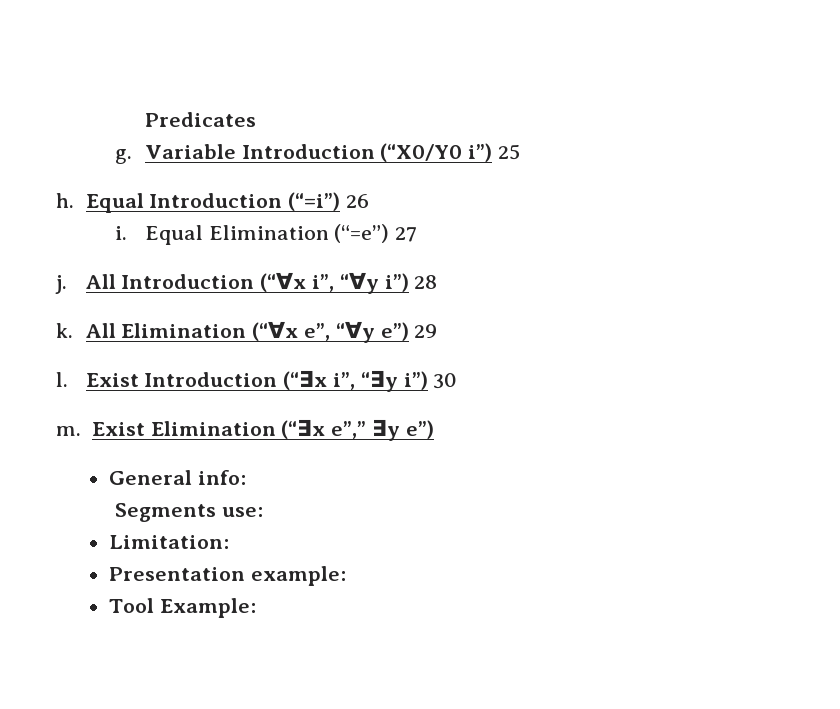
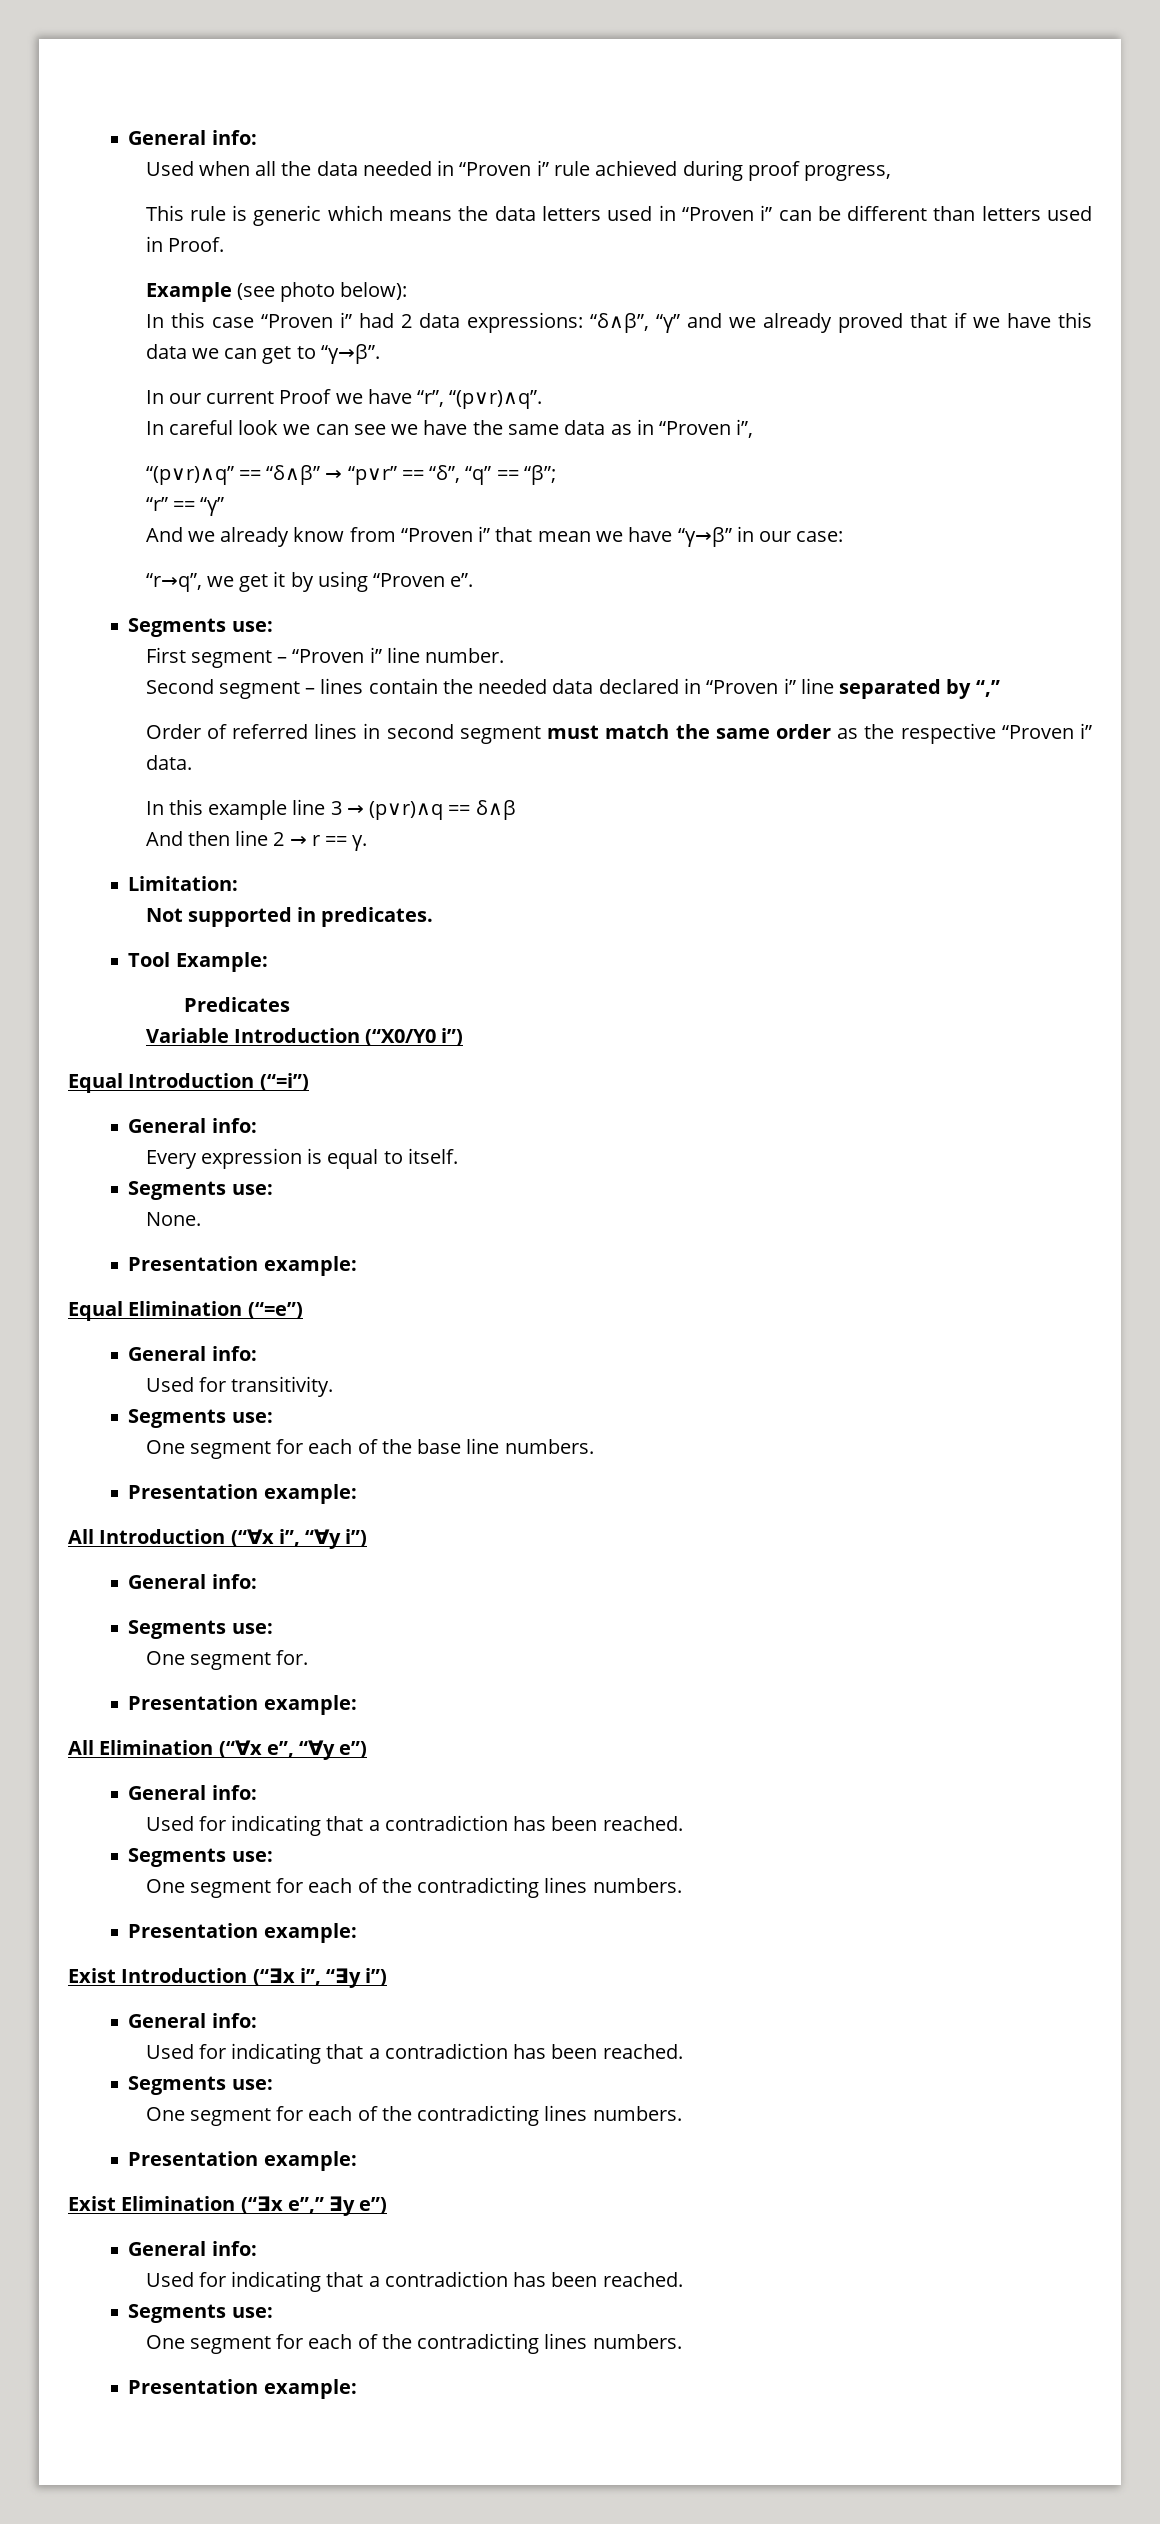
(144, 119) none -> [128,130,257,145] [145,160,892,181] [145,205,1092,226] [145,236,224,252] [145,282,408,302] [145,312,1092,333] [145,344,380,364] [145,389,543,409] [145,419,754,438] [145,465,556,485] [145,497,225,516] [145,526,844,547] [145,571,474,592] [128,618,273,637] [145,647,505,668] [145,678,1000,699] [145,723,1093,744] [145,755,192,770] [145,799,516,820] [145,830,368,851] [128,876,239,891] [145,907,434,927] [128,952,268,972] General info: // Used when all the data needed in “Proven i” rule achieved during proof progress, // This rule is generic which means the data letters used in “Proven i” can be different than letters used in Proof. // Example (see photo below): // In this case “Proven i” had 2 data expressions: “δ∧β”, “γ” and we already proved that if we have this data we can get to “γ→β”. // In our current Proof we have “r”, “(p∨r)∧q”. // In careful look we can see we have the same data as in “Proven i”, // “(p∨r)∧q” == “δ∧β” → “p∨r” == “δ”, “q” == “β”; // “r” == “γ” // And we already know from “Proven i” that mean we have “γ→β” in our case: // “r→q”, we get it by using “Proven e”. // Segments use: // First segment – “Proven i” line number. // Second segment – lines contain the needed data declared in “Proven i” line separated by “,” // Order of referred lines in second segment must match the same order as the respective “Proven i” data. // In this example line 3 → (p∨r)∧q == δ∧β // And then line 2 → r == γ. // Limitation: // Not supported in predicates. // Tool Example: //
[115,149,133,164] g. -> (291, 1004) none
[498,144,521,160] [56,193,74,208] 25 // h. -> (464, 1037) //
[346,194,370,208] [115,224,418,245] [55,275,67,294] 26 // i. Equal Elimination (“=e”) 27 // j. -> [128,1118,257,1133] [145,1148,458,1169] [128,1181,273,1200] [145,1212,201,1226] [128,1256,357,1276] [68,1301,303,1321] [128,1346,257,1361] [145,1376,334,1397] [128,1409,273,1428] [145,1438,594,1459] [128,1484,357,1504] // General info: // Every expression is equal to itself. // Segments use: // None. // Presentation example: // Equal Elimination (“=e”) // General info: // Used for transitivity. // Segments use: // One segment for each of the base line numbers. // Presentation example: //
[414,275,438,289] [56,323,73,338] 28 // k. -> [128,1574,257,1589] [128,1620,273,1639] [145,1650,309,1670] [128,1695,357,1715] // General info: // Segments use: // One segment for. // Presentation example: //
[414,324,438,338] [56,372,68,387] 29 // l. -> [128,1785,257,1800] [145,1815,683,1836] [128,1848,273,1867] [145,1877,682,1898] [128,1923,357,1943] // General info: // Used for indicating that a contradiction has been reached. // Segments use: // One segment for each of the contradicting lines numbers. // Presentation example: //
[433,373,458,389] [56,426,81,436] 30 // m. -> [128,2013,257,2028] [145,2043,683,2064] [128,2076,273,2095] [145,2105,682,2126] [128,2151,357,2171] // General info: // Used for indicating that a contradiction has been reached. // Segments use: // One segment for each of the contradicting lines numbers. // Presentation example: //
[115,503,264,522] [109,535,230,549] [109,566,347,586] [109,598,257,618] Segments use: // Limitation: // Presentation example: // Tool Example: -> [145,2271,683,2292] [128,2304,273,2323] [145,2333,682,2354] [128,2379,357,2399] Used for indicating that a contradiction has been reached. // Segments use: // One segment for each of the contradicting lines numbers. // Presentation example:

